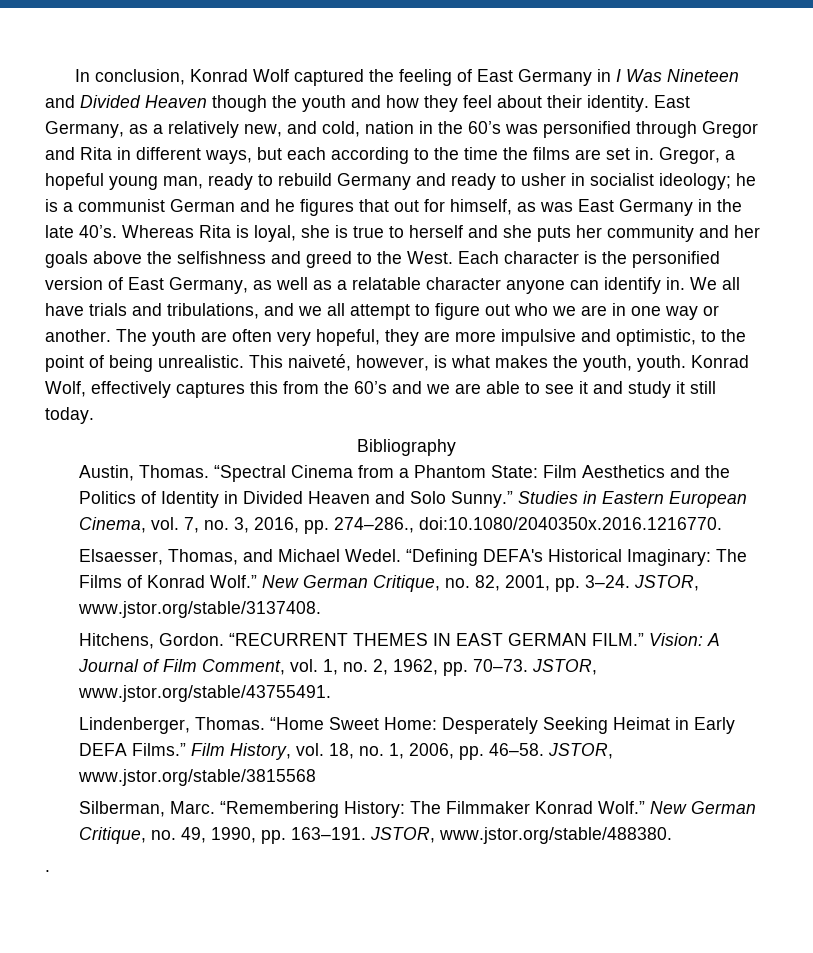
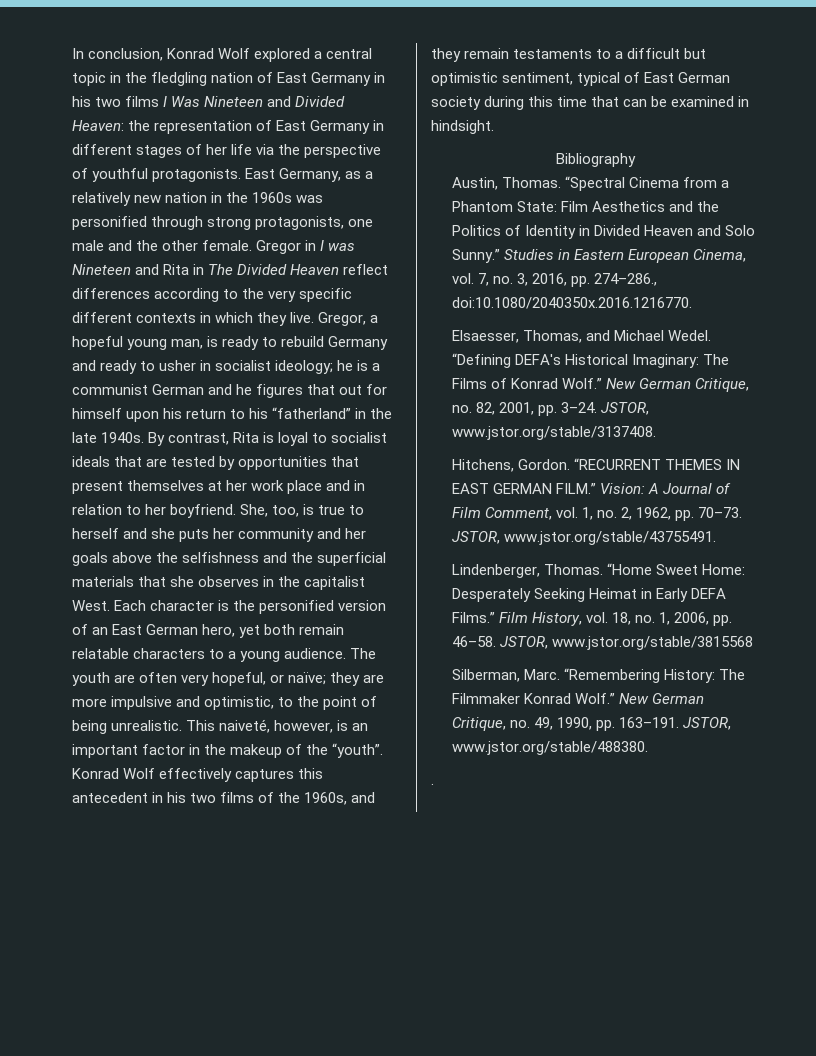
[294,69,612,86] captured the feeling of East Germany in -> [254,48,373,62] [72,72,386,86] [72,96,160,107] explored a central topic in the fledgling nation of East Germany in his two films
[145,95,649,112] Heaven though the youth and how they feel about their identity. -> [72,120,385,134] [72,144,382,158] [72,168,242,182] Heaven: the representation of East Germany in different stages of her life via the perspective of youthful protagonists.
[244,121,360,137] new, and cold, -> [134,195,162,203] new
[468,121,501,134] 60’s -> [252,192,293,203] 1960s
[702,121,758,138] [45,147,654,164] Gregor and Rita in different ways, but each according to the time the films are set in. -> [207,216,374,230] [72,240,356,254] [72,264,389,275] [72,288,353,302] [72,312,315,326] strong protagonists, one male and the other female. Gregor in I was Nineteen and Rita in The Divided Heaven reflect differences according to the very specific different contexts in which they live.
(203, 182) none -> [207,336,219,347] is
[450,199,742,216] [45,225,330,242] himself, as was East Germany in the late 40’s. Whereas Rita is loyal, she -> [72,407,393,422] [72,432,388,446] [72,456,360,470] [72,480,366,494] [72,504,300,518] himself upon his return to his “fatherland” in the late 1940s. By contrast, Rita is loyal to socialist ideals that are tested by opportunities that present themselves at her work place and in relation to her boyfriend. She, too,
[306,251,402,268] greed to the -> [291,552,387,566] [72,576,366,590] the superficial materials that she observes in the capitalist
[128,277,740,294] [45,303,719,320] [45,329,111,342] East Germany, as well as a relatable character anyone can identify in. We all have trials and tribulations, and we all attempt to figure out who we are in one way or another. -> [92,624,345,638] [72,648,347,662] an East German hero, yet both remain relatable characters to a young audience.
(380, 337) none -> [270,672,327,685] or naïve;
[451,355,749,372] [45,381,716,398] [45,407,94,424] what makes the youth, youth. Konrad Wolf, effectively captures this from the 60’s and we are able to see it and study it still today. -> [352,723,369,731] [72,743,384,758] [72,768,324,782] [72,792,376,805] [431,48,707,62] [431,72,731,86] [431,96,750,110] [431,120,494,134] an important factor in the makeup of the “youth”. Konrad Wolf effectively captures this antecedent in his two films of the 1960s, and they remain testaments to a difficult but optimistic sentiment, typical of East German society during this time that can be examined in hindsight.

